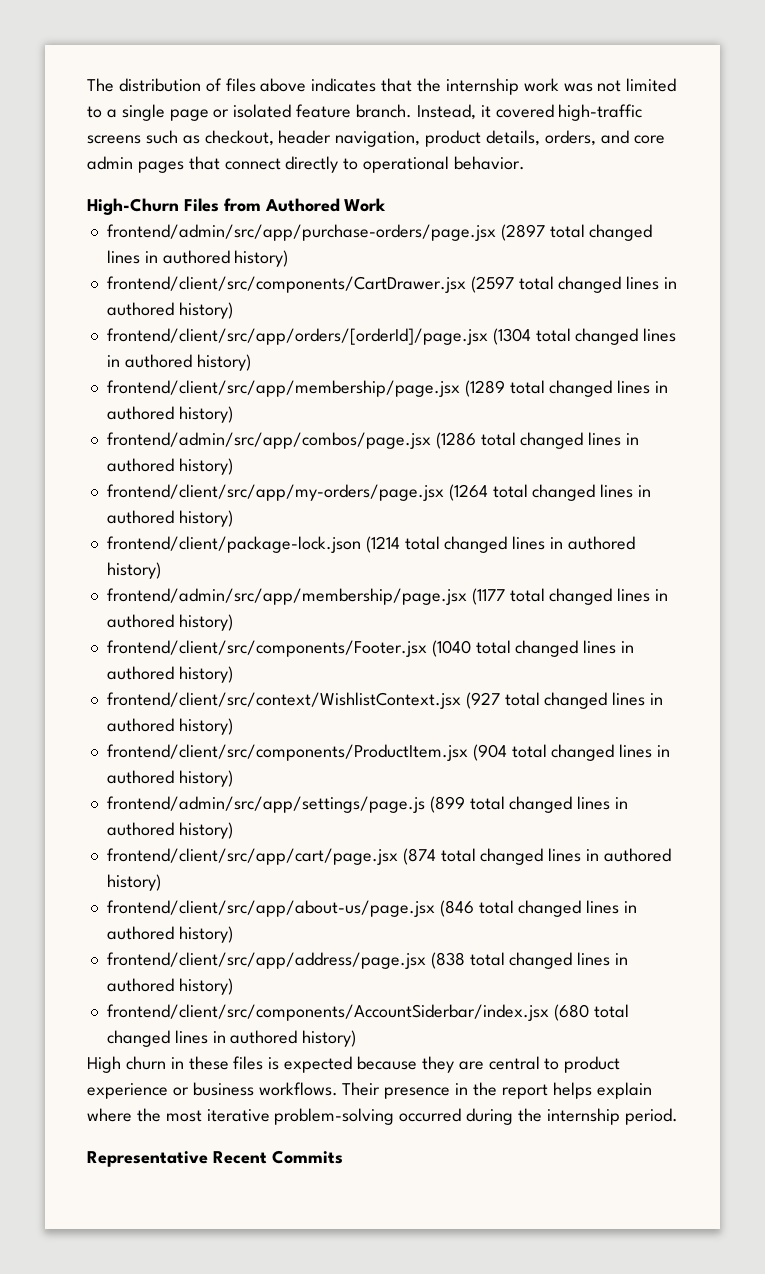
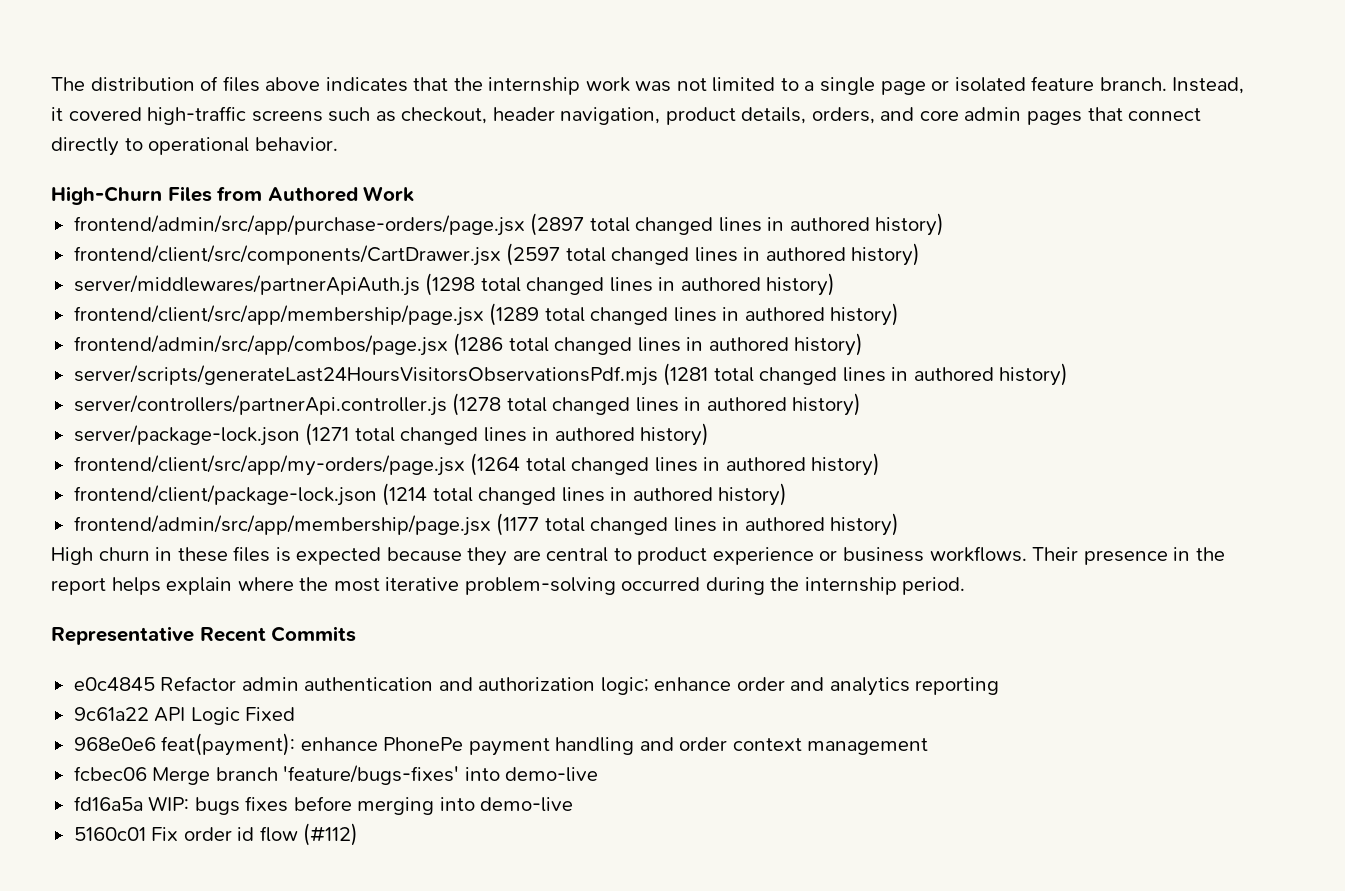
[106,328,531,345] frontend/client/src/app/orders/[orderId]/page.jsx (1304 -> [73,273,476,296] server/middlewares/partnerApiAuth.js (1298
(233, 466) none -> [73,363,1069,386] [73,393,862,416] [73,423,710,446] // server/scripts/generateLast24HoursVisitorsObservationsPdf.mjs (1281 total changed lines in authored history) // server/controllers/partnerApi.controller.js (1278 total changed lines in authored history) // server/package-lock.json (1271 total changed lines in authored history)
[106,640,635,657] [106,666,233,683] [106,692,664,709] [106,718,233,735] [106,744,671,761] [106,770,233,787] [106,796,629,813] [106,822,233,839] [106,848,671,865] [106,874,161,891] [106,900,638,917] [106,926,233,943] [106,952,629,969] [106,978,233,995] [106,1004,629,1021] [106,1030,357,1047] // frontend/client/src/components/Footer.jsx (1040 total changed lines in authored history) // frontend/client/src/context/WishlistContext.jsx (927 total changed lines in authored history) // frontend/client/src/components/ProductItem.jsx (904 total changed lines in authored history) // frontend/admin/src/app/settings/page.js (899 total changed lines in authored history) // frontend/client/src/app/cart/page.jsx (874 total changed lines in authored history) // frontend/client/src/app/about-us/page.jsx (846 total changed lines in authored history) // frontend/client/src/app/address/page.jsx (838 total changed lines in authored history) // frontend/client/src/components/AccountSiderbar/index.jsx (680 total changed lines in authored history) -> (900, 524) none
(343, 1157) none -> [73,676,1000,696] [73,707,296,725] [73,733,929,756] [73,765,599,785] [73,796,574,815] [73,823,359,846] // e0c4845 Refactor admin authentication and authorization logic; enhance order and analytics reporting // 9c61a22 API Logic Fixed // 968e0e6 feat(payment): enhance PhonePe payment handling and order context management // fcbec06 Merge branch 'feature/bugs-fixes' into demo-live // fd16a5a WIP: bugs fixes before merging into demo-live // 5160c01 Fix order id flow (#112)

